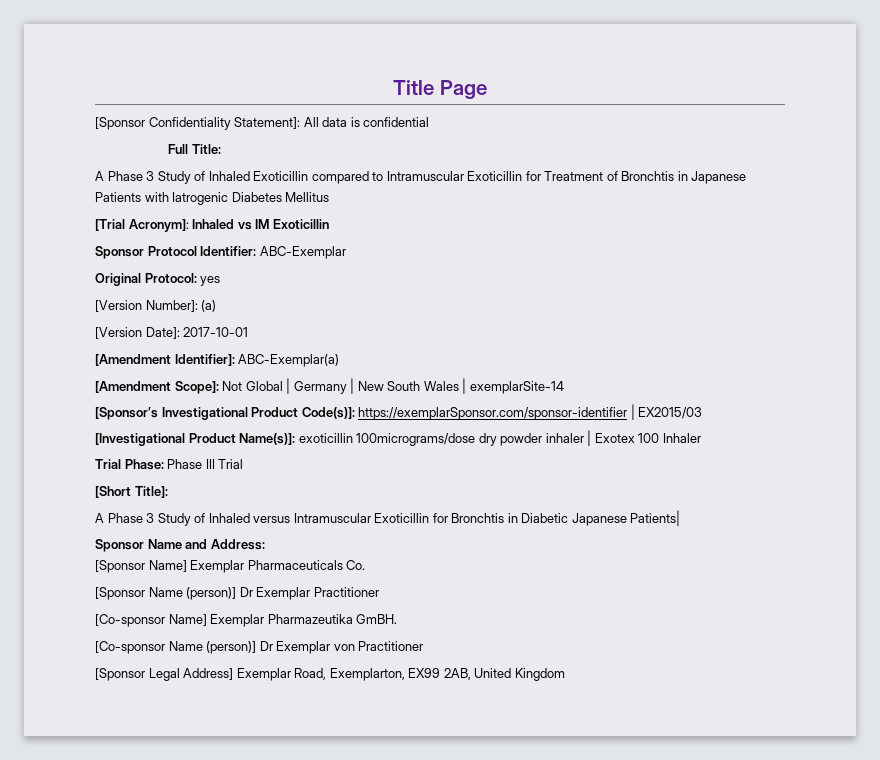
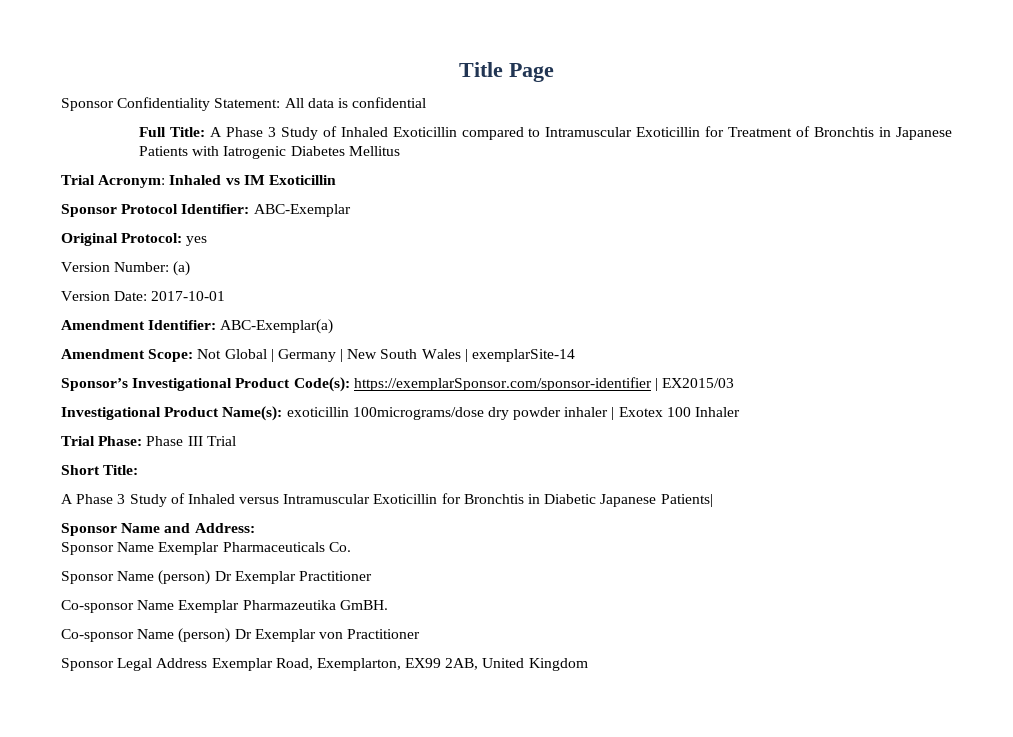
[95,117,301,130] [Sponsor Confidentiality Statement]: -> [61,97,281,111] Sponsor Confidentiality Statement:
(221, 149) // -> (205, 132) none
[95,219,189,232] [Trial Acronym]: -> [61,175,166,188] Trial Acronym:
[95,300,198,312] [Version Number]: -> [61,262,170,272] Version Number:
[95,327,180,339] [Version Date]: -> [61,291,148,301] Version Date:
[95,354,235,366] [Amendment Identifier]: -> [61,320,217,330] Amendment Identifier:
[95,381,219,394] [Amendment Scope]: -> [61,349,194,362] Amendment Scope:
[95,407,355,420] [Sponsor’s Investigational Product Code(s)]: -> [61,377,350,392] Sponsor’s Investigational Product Code(s):
[95,433,296,446] [Investigational Product Name(s)]: -> [61,406,283,421] Investigational Product Name(s):
[95,486,168,498] [Short Title]: -> [61,465,139,475] Short Title:
[95,560,187,573] [Sponsor Name] -> [61,542,155,555] Sponsor Name
[95,587,237,600] [Sponsor Name (person)] -> [61,570,211,585] Sponsor Name (person)
[95,614,207,627] [Co-sponsor Name] -> [61,600,175,613] Co-sponsor Name
[95,641,257,654] [Co-sponsor Name (person)] -> [61,628,231,643] Co-sponsor Name (person)
[95,668,234,681] [Sponsor Legal Address] -> [61,658,208,671] Sponsor Legal Address

